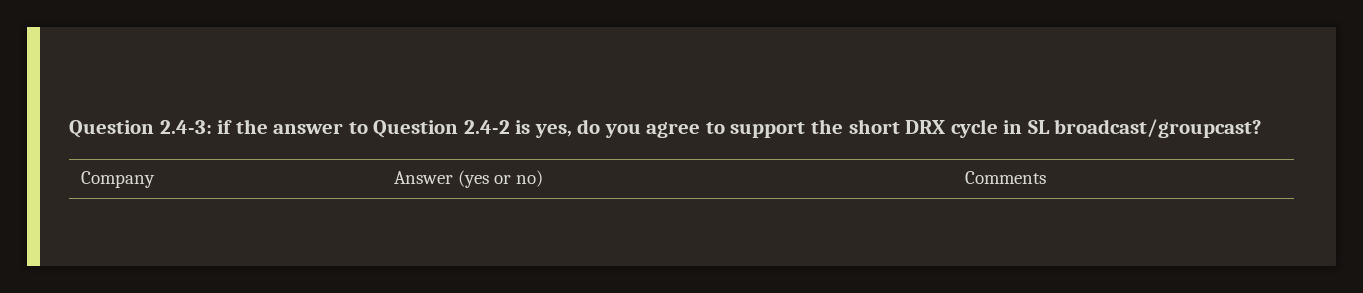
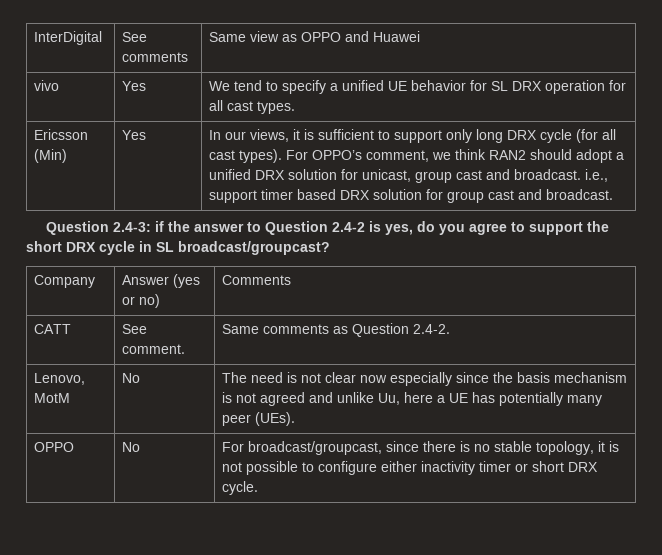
(69, 129) none -> [33,31,102,45] [121,32,147,42] [121,52,188,62] [208,31,420,42] [33,80,59,91] [121,81,146,91] [208,80,626,94] [208,100,295,114] [33,129,88,140] [33,149,67,163] [121,130,146,140] [208,129,616,143] [208,149,624,163] [208,169,608,183] [208,189,613,203] InterDigital | See comments | Same view as OPPO and Huawei // vivo | Yes | We tend to specify a unified UE behavior for SL DRX operation for all cast types. // Ericsson (Min) | Yes | In our views, it is sufficient to support only long DRX cycle (for all cast types). For OPPO’s comment, we think RAN2 should adopt a unified DRX solution for unicast, group cast and broadcast. i.e., support timer based DRX solution for group cast and broadcast. //
(1046, 177) none -> [33,324,71,334] [121,324,147,334] [121,344,185,354] [221,323,450,337] [33,373,85,385] [33,393,70,403] [121,373,140,383] [221,372,627,386] [221,392,602,406] [221,412,295,426] [33,442,74,452] [121,442,140,452] [221,441,619,455] [221,461,598,475] [221,481,258,495] // CATT | See comment. | Same comments as Question 2.4-2. // Lenovo, MotM | No | The need is not clear now especially since the basis mechanism is not agreed and unlike Uu, here a UE has potentially many peer (UEs). // OPPO | No | For broadcast/groupcast, since there is no stable topology, it is not possible to configure either inactivity timer or short DRX cycle.

